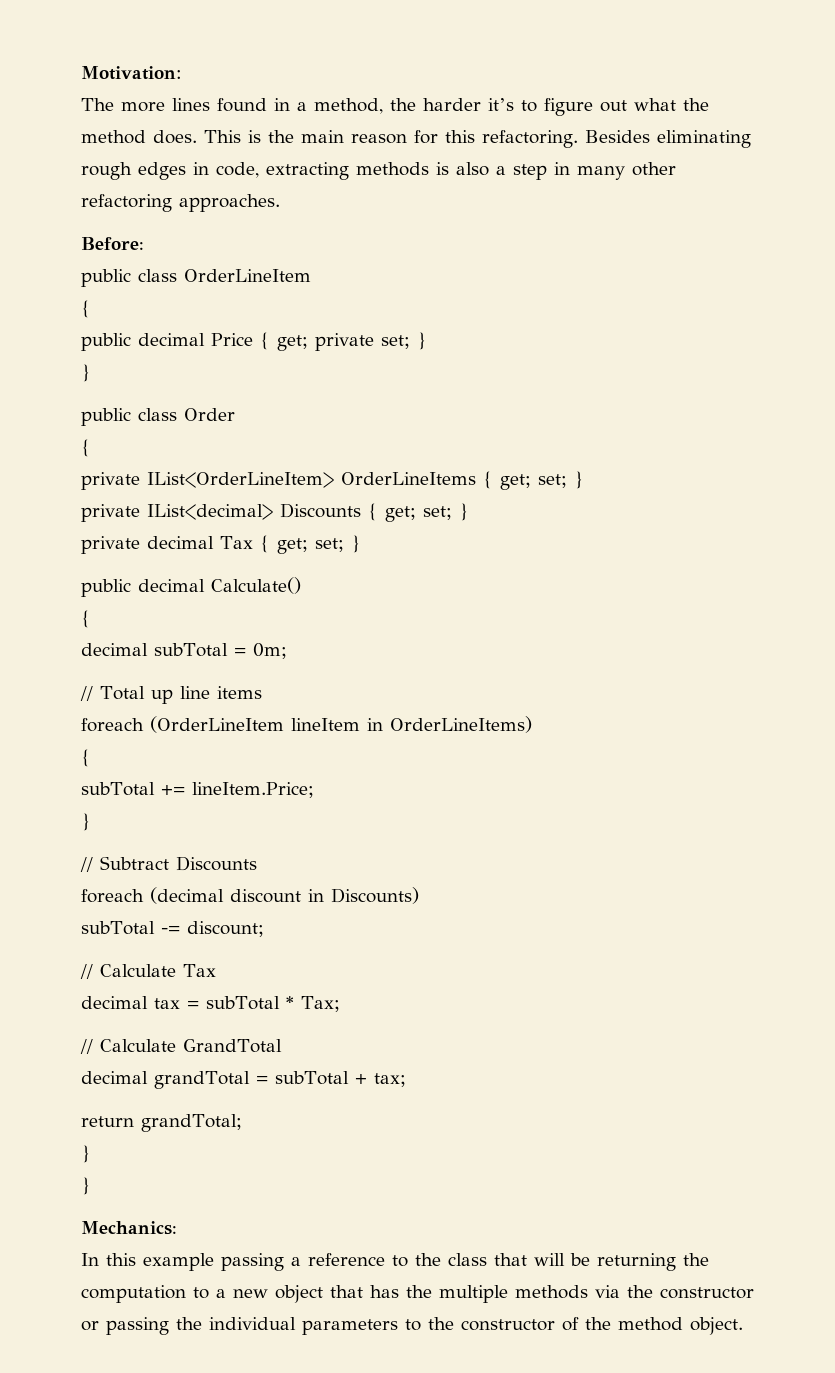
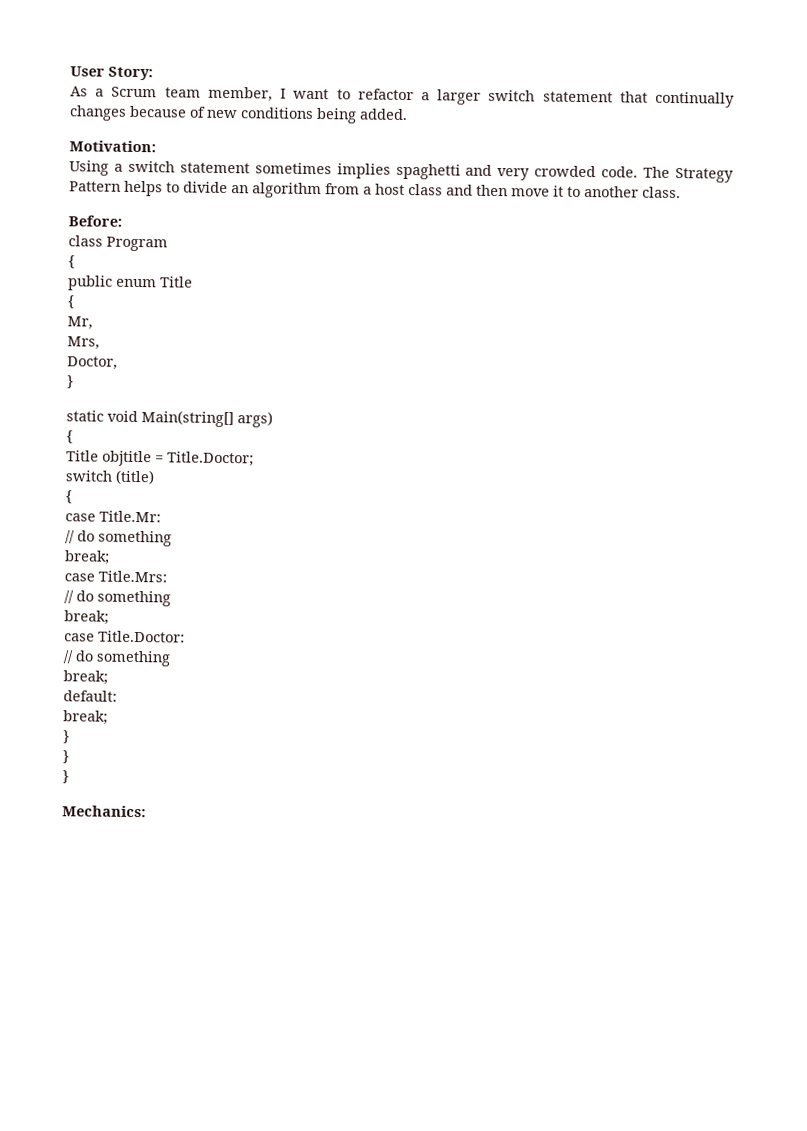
[81,66,182,80] [81,98,709,116] [81,130,751,148] [81,162,676,180] [81,194,280,212] [81,237,144,250] [81,269,311,287] Motivation: // The more lines found in a method, the harder it’s to figure out what the method does. This is the main reason for this refactoring. Besides eliminating rough edges in code, extracting methods is also a step in many other refactoring approaches. // Before: // public class OrderLineItem -> [70,66,153,81] [70,86,735,108] [69,105,408,124] [69,140,156,153] [69,160,734,183] [69,180,681,199] [68,215,122,227] [68,235,168,252] User Story: // As a Scrum team member, I want to refactor a larger switch statement that continually changes because of new conditions being added. // Motivation: // Using a switch statement sometimes implies spaghetti and very crowded code. The Strategy Pattern helps to divide an algorithm from a host class and then move it to another class. // Before: // class Program
[138,332,427,351] [81,364,91,382] [81,408,235,426] [81,439,91,457] [81,471,584,490] [81,503,469,522] [81,535,361,554] [81,577,301,597] [81,610,91,628] [81,643,287,659] [80,686,262,704] [81,716,532,733] [81,749,91,767] [81,782,314,798] [81,813,91,831] [80,856,257,872] [81,887,419,904] [81,921,264,937] [80,964,216,979] [81,996,340,1012] [80,1039,282,1054] [81,1071,406,1089] [81,1114,242,1132] [81,1145,91,1163] [81,1177,91,1195] [81,1221,177,1235] [81,1253,709,1271] [81,1285,754,1303] [81,1317,743,1335] decimal Price { get; private set; } // } // public class Order // { // private IList<OrderLineItem> OrderLineItems { get; set; } // private IList<decimal> Discounts { get; set; } // private decimal Tax { get; set; } // public decimal Calculate() // { // decimal subTotal = 0m; // // Total up line items // foreach (OrderLineItem lineItem in OrderLineItems) // { // subTotal += lineItem.Price; // } // // Subtract Discounts // foreach (decimal discount in Discounts) // subTotal -= discount; // // Calculate Tax // decimal tax = subTotal * Tax; // // Calculate GrandTotal // decimal grandTotal = subTotal + tax; // return grandTotal; // } // } // Mechanics: // In this example passing a reference to the class that will be returning the computation to a new object that has the multiple methods via the constructor or passing the individual parameters to the constructor of the method object. -> [116,276,193,288] [67,295,74,309] [67,316,93,330] [67,336,100,350] [67,356,118,370] [66,375,74,389] [66,410,273,428] [66,430,73,444] [66,450,254,467] [65,469,155,485] [65,490,72,504] [65,510,161,523] [65,530,172,547] [64,550,110,565] [64,570,167,583] [64,590,171,607] [64,610,109,625] [64,630,185,643] [63,650,171,667] [63,670,108,685] [63,690,117,702] [63,710,108,725] [62,730,70,744] [62,750,69,764] [62,770,69,784] [62,805,146,818] enum Title // { // Mr, // Mrs, // Doctor, // } // static void Main(string[] args) // { // Title objtitle = Title.Doctor; // switch (title) // { // case Title.Mr: // // do something // break; // case Title.Mrs: // // do something // break; // case Title.Doctor: // // do something // break; // default: // break; // } // } // } // Mechanics:

